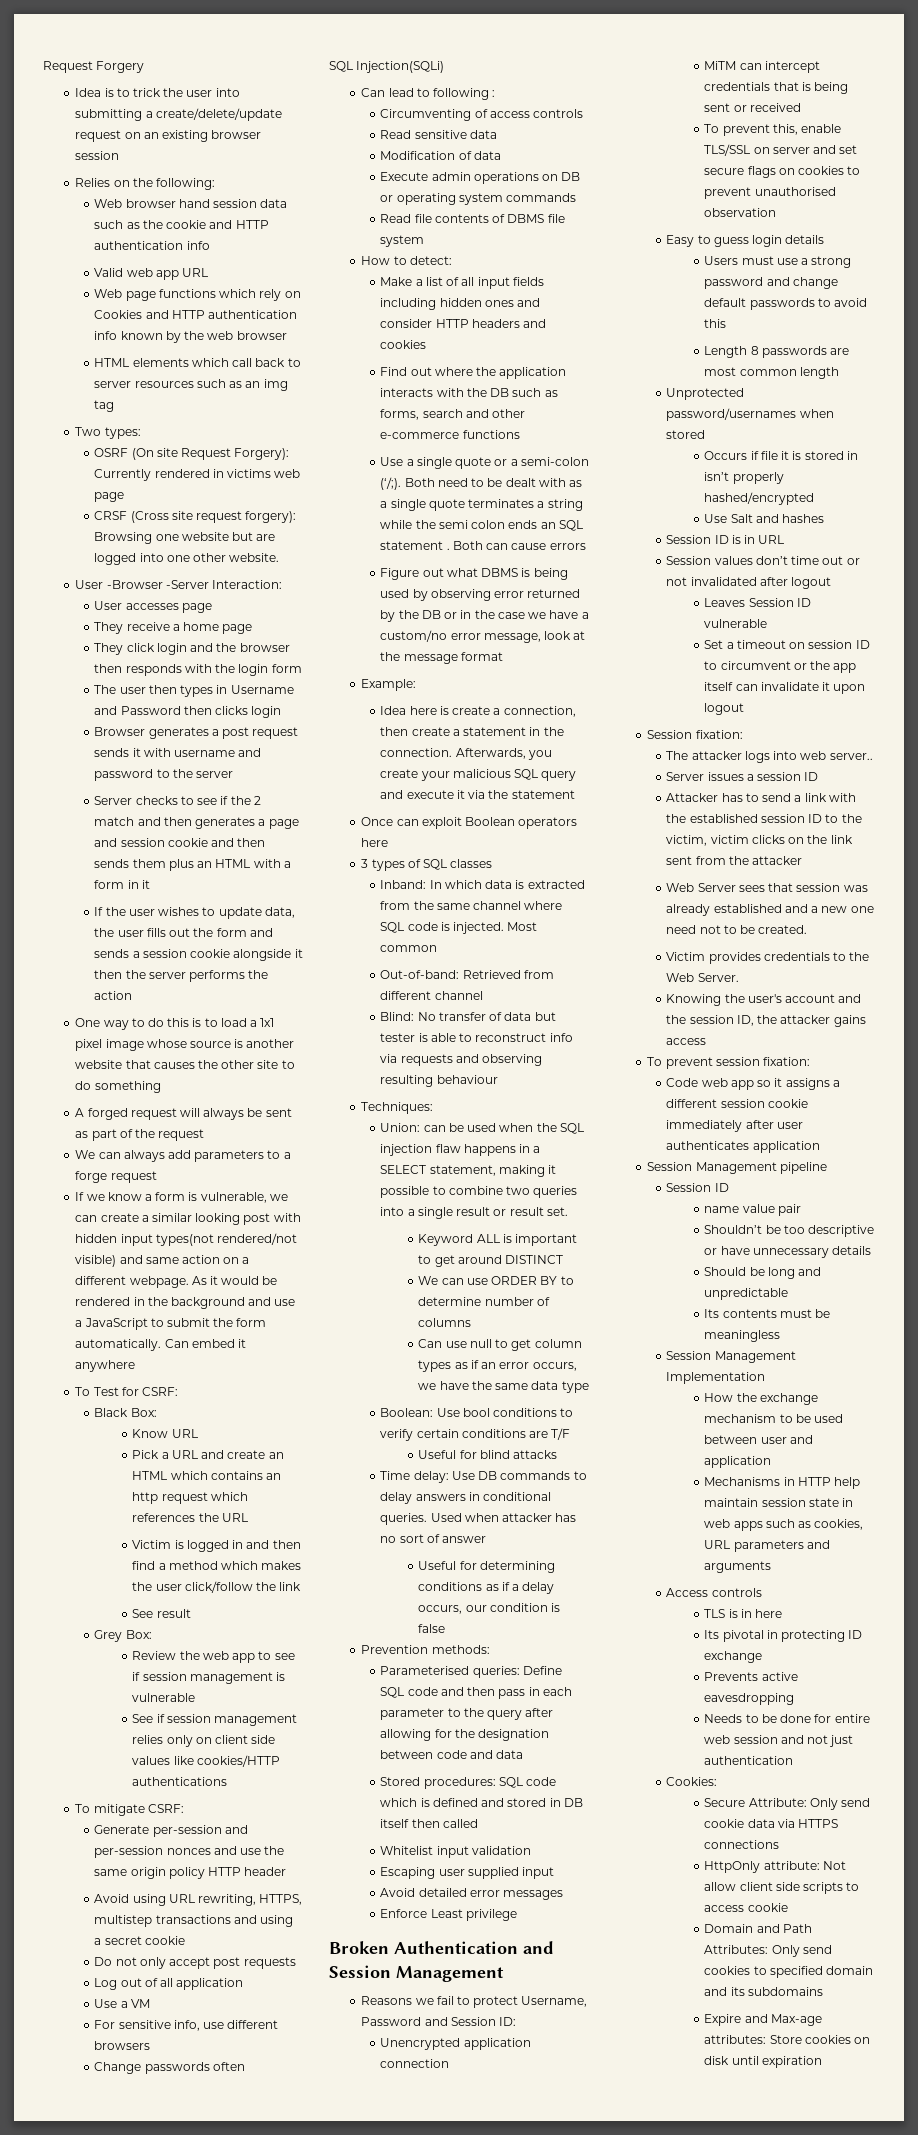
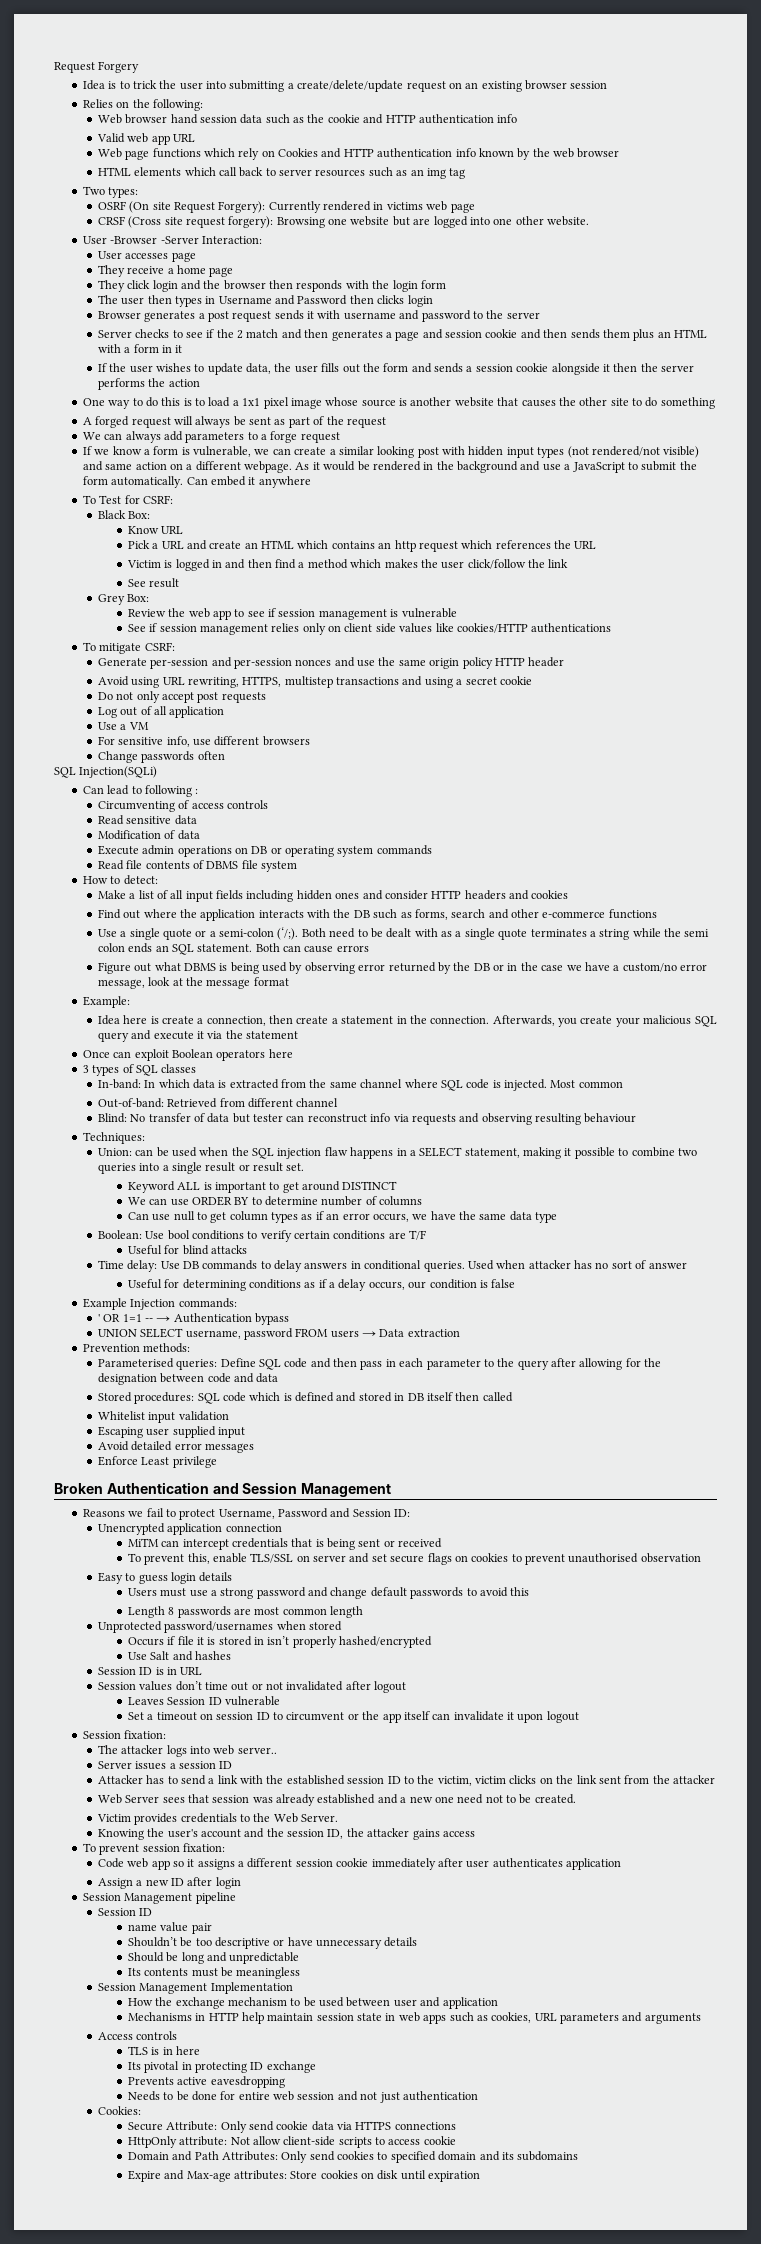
[155,1234,214,1246] types(not -> [537,446,589,458] types (not
[380,541,450,550] statement . -> [197,944,253,952] statement.
[380,880,427,889] Inband: -> [97,1079,141,1089] In-band:
[418,1033,473,1042] is able to -> [286,1115,305,1122] can
(446, 1628) none -> [82,1298,237,1310] [97,1313,290,1325] [97,1328,460,1340] // Example Injection commands: // ' OR 1=1 -- → Authentication bypass // UNION SELECT username, password FROM users → Data extraction
(820, 1147) none -> [97,1877,241,1889] // Assign a new ID after login
[739,1882,800,1891] client side -> [283,2136,336,2146] client-side

